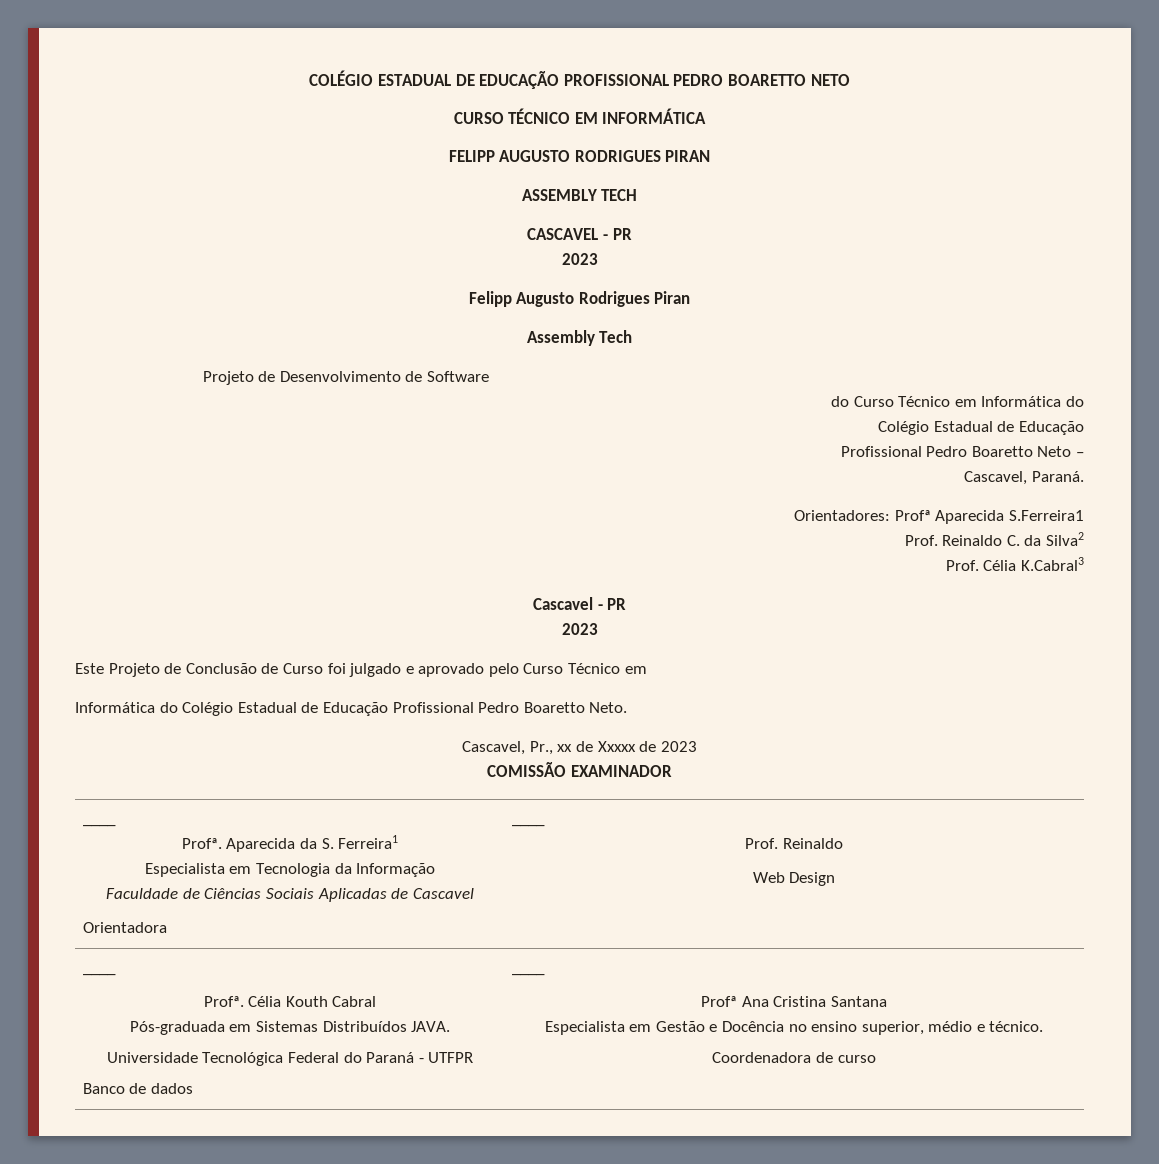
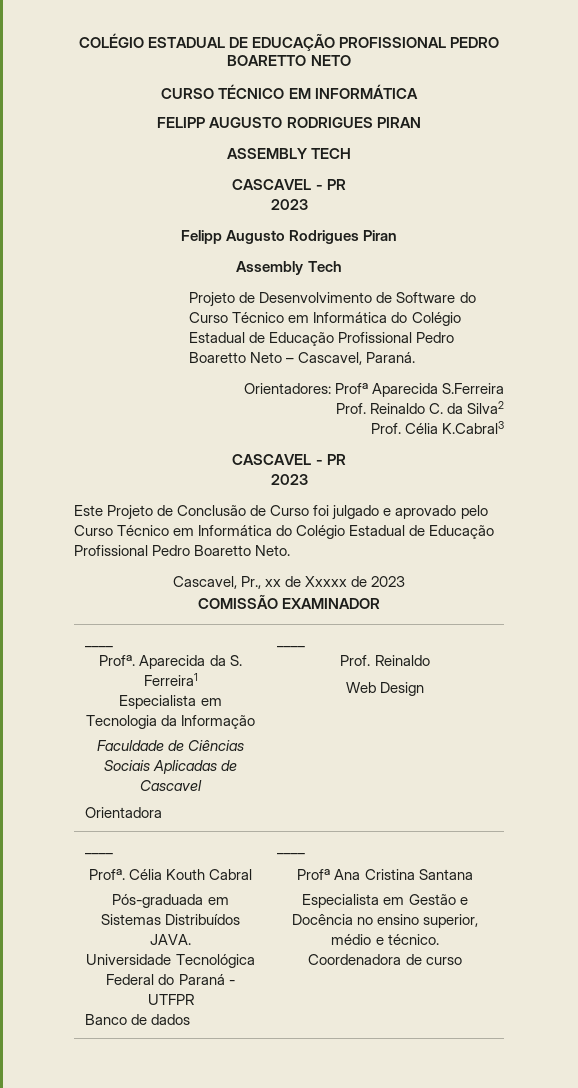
(489, 376) // -> (456, 297) none
[878,421,1084,435] // Colégio Estadual de Educação // -> [411,312,461,326] [189,332,335,346] Colégio Estadual de Educação
(1084, 454) // -> (295, 360) none
[1009,510,1084,521] S.Ferreira1 -> [442,383,505,394] S.Ferreira
[532,597,593,610] Cascavel -> [232,454,312,465] CASCAVEL
(647, 670) // -> (195, 532) none

